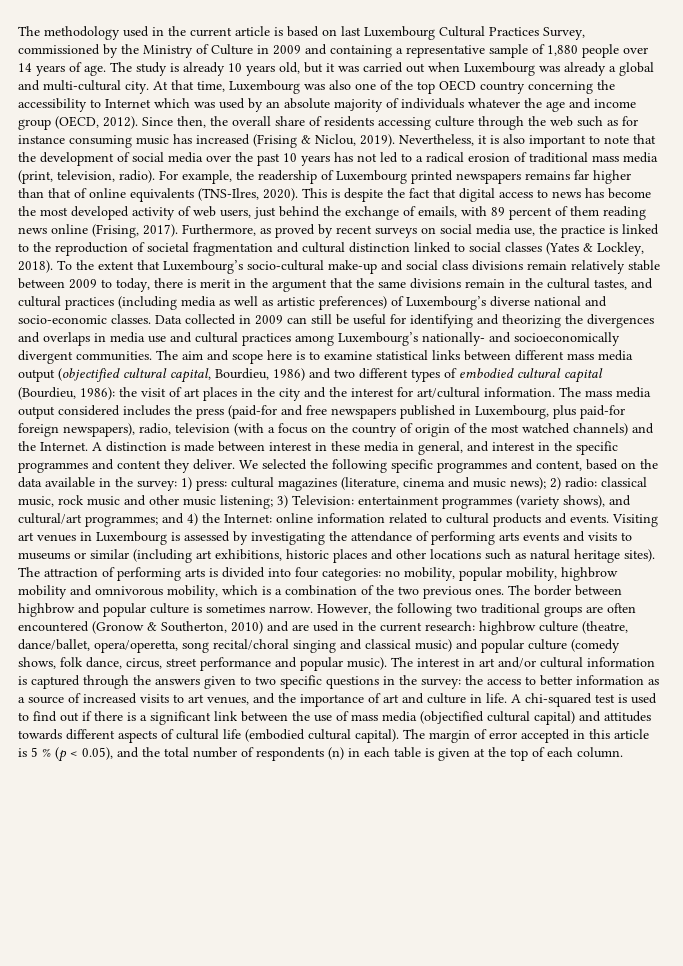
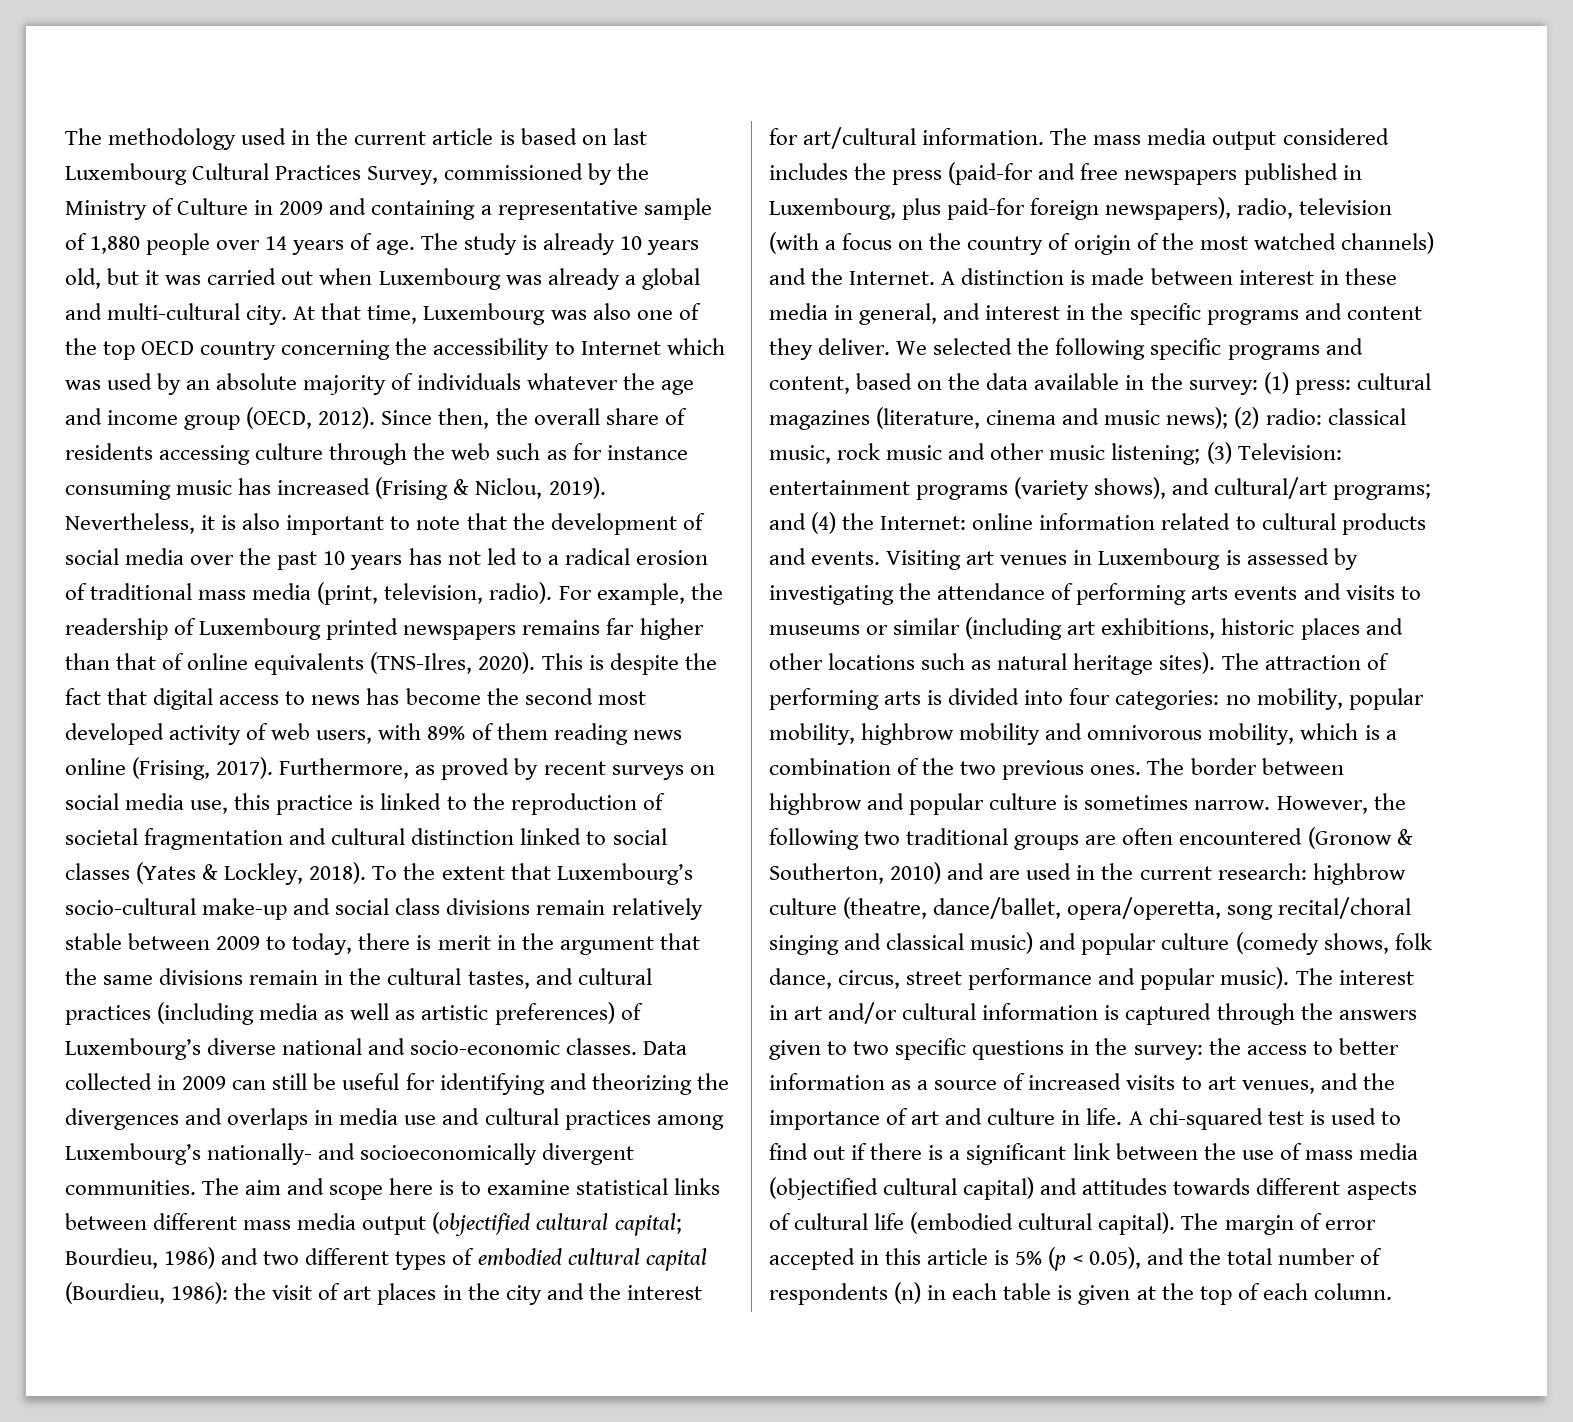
(36, 211) none -> [524,688,593,705] second
[254,206,552,220] just behind the exchange of emails, with 89 percent -> [378,723,466,740] with 89%
[539,224,557,234] the -> [234,793,271,810] this
[170,368,211,383] capital, -> [614,1213,682,1236] capital;
[18,462,88,473] programmes -> [1206,310,1299,325] programs
[437,462,507,473] programmes -> [1227,345,1320,360] programs
[181,477,192,490] 1) -> [1263,372,1289,394] (1)
[550,477,561,490] 2) -> [1234,407,1260,429] (2)
[277,495,288,508] 3) -> [1206,442,1232,464] (3)
[442,498,512,509] programmes -> [916,485,1009,500] programs
[85,513,198,527] programmes; and 4) -> [1333,483,1432,500] [769,512,837,534] programs; and (4)
[31,747,51,757] 5 % -> [1015,1251,1043,1265] 5%

